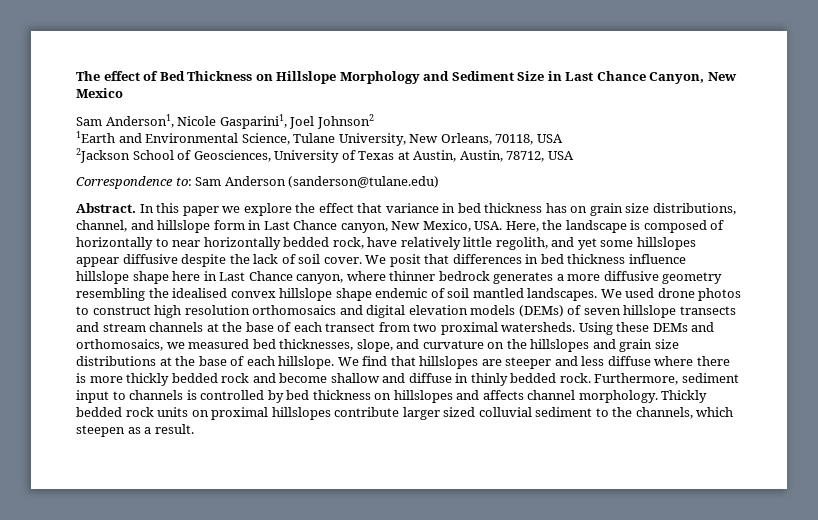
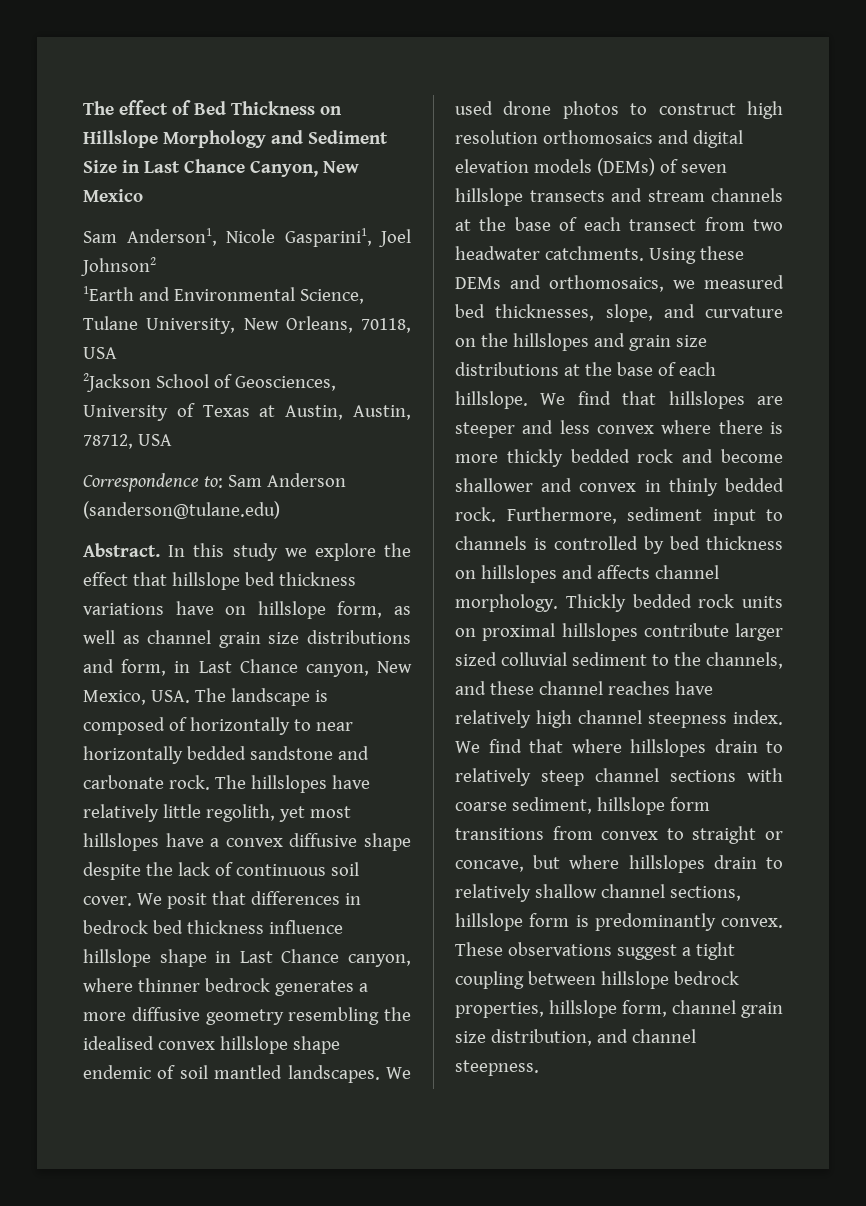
[182,206,219,216] paper -> [232,543,278,561] study
[385,203,736,216] [76,220,245,233] variance in bed thickness has on grain size distributions, channel, and hillslope form -> [171,572,356,590] [83,601,411,619] [83,630,411,648] [83,659,167,676] hillslope bed thickness variations have on hillslope form, as well as channel grain size distributions and form,
[505,220,563,232] Here, the -> [194,688,226,702] The
[332,237,696,250] [76,254,178,267] rock, have relatively little regolith, and yet some hillslopes appear diffusive -> [249,746,369,760] [83,775,370,793] [83,804,351,822] [83,833,411,851] sandstone and carbonate rock. The hillslopes have relatively little regolith, yet most hillslopes have a convex diffusive shape
(296, 259) none -> [235,864,326,876] continuous
(539, 259) none -> [83,920,148,934] bedrock
[172,271,201,281] here -> (207, 958) none
[440,322,576,335] proximal watersheds. -> [455,246,644,261] headwater catchments.
[607,356,651,366] diffuse -> [597,425,654,434] convex
[330,373,452,383] shallow and diffuse -> [455,478,637,492] shallower and convex
[696,407,734,417] [76,424,194,437] which steepen as a result. -> [455,681,713,695] [455,710,783,728] [455,739,783,757] [455,768,783,786] [455,797,710,815] [455,826,783,844] [455,855,783,873] [455,884,741,902] [455,913,783,931] [455,942,735,960] [455,971,739,989] [455,1000,783,1018] [455,1029,696,1046] [455,1060,539,1076] and these channel reaches have relatively high channel steepness index. We find that where hillslopes drain to relatively steep channel sections with coarse sediment, hillslope form transitions from convex to straight or concave, but where hillslopes drain to relatively shallow channel sections, hillslope form is predominantly convex. These observations suggest a tight coupling between hillslope bedrock properties, hillslope form, channel grain size distribution, and channel steepness.

